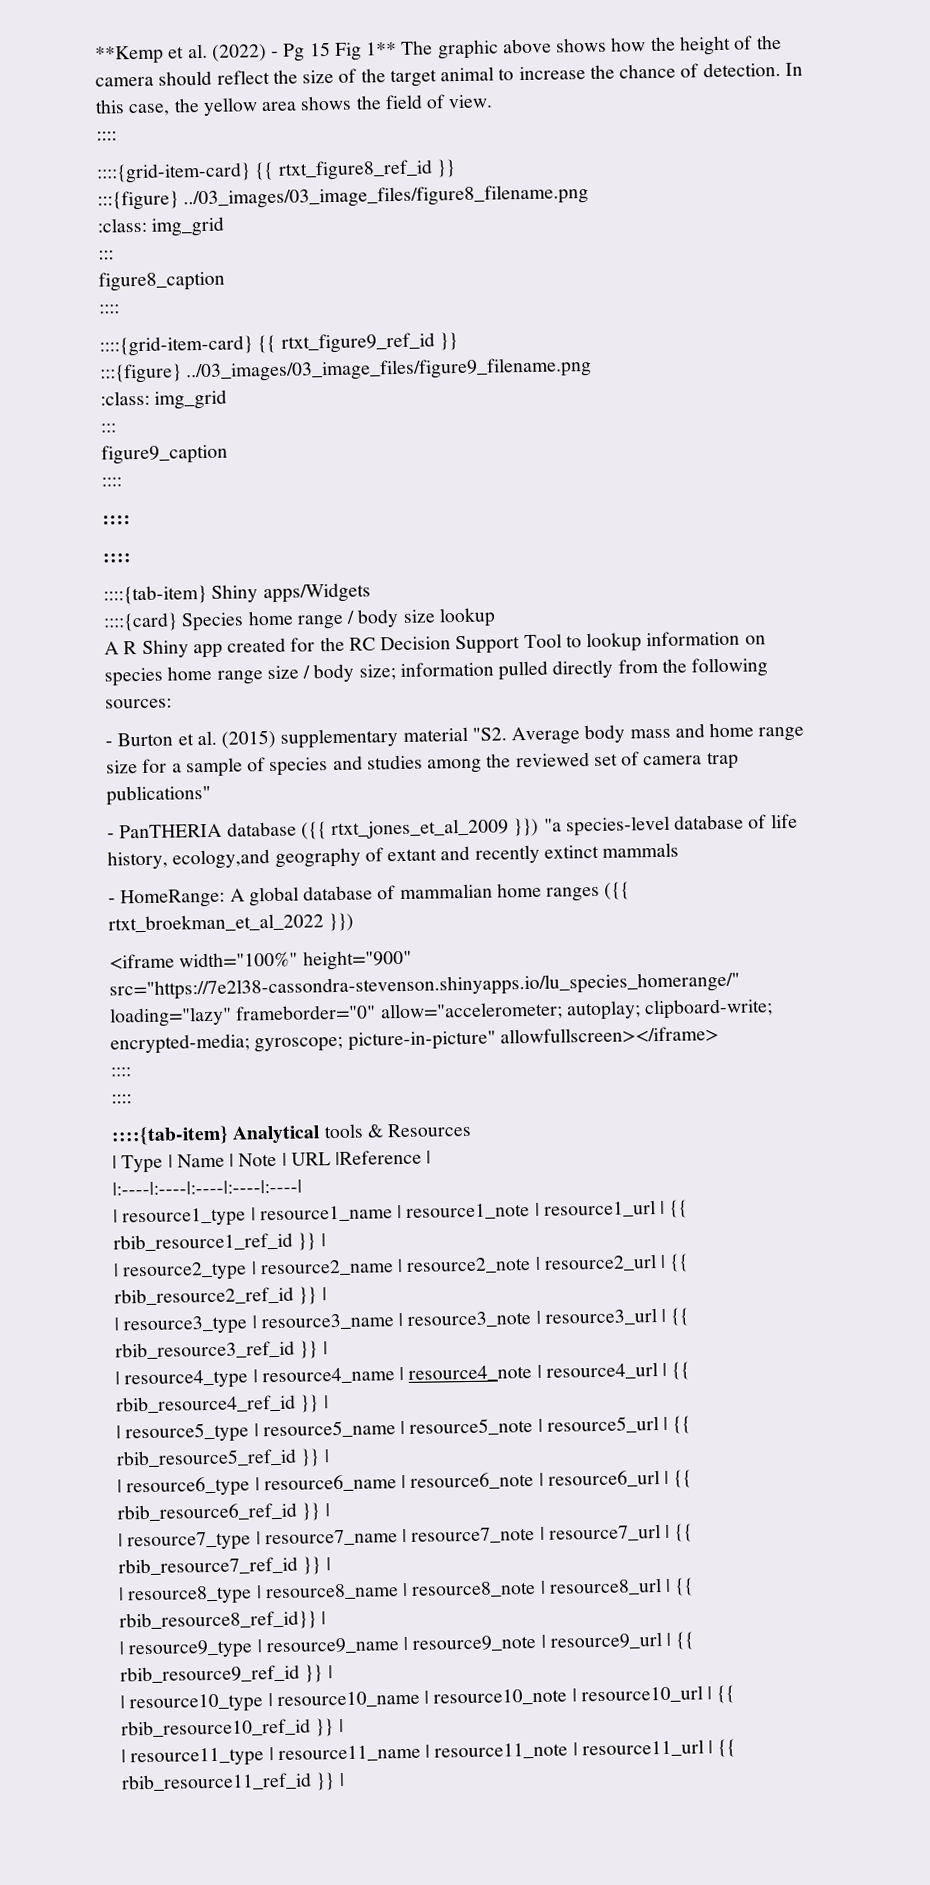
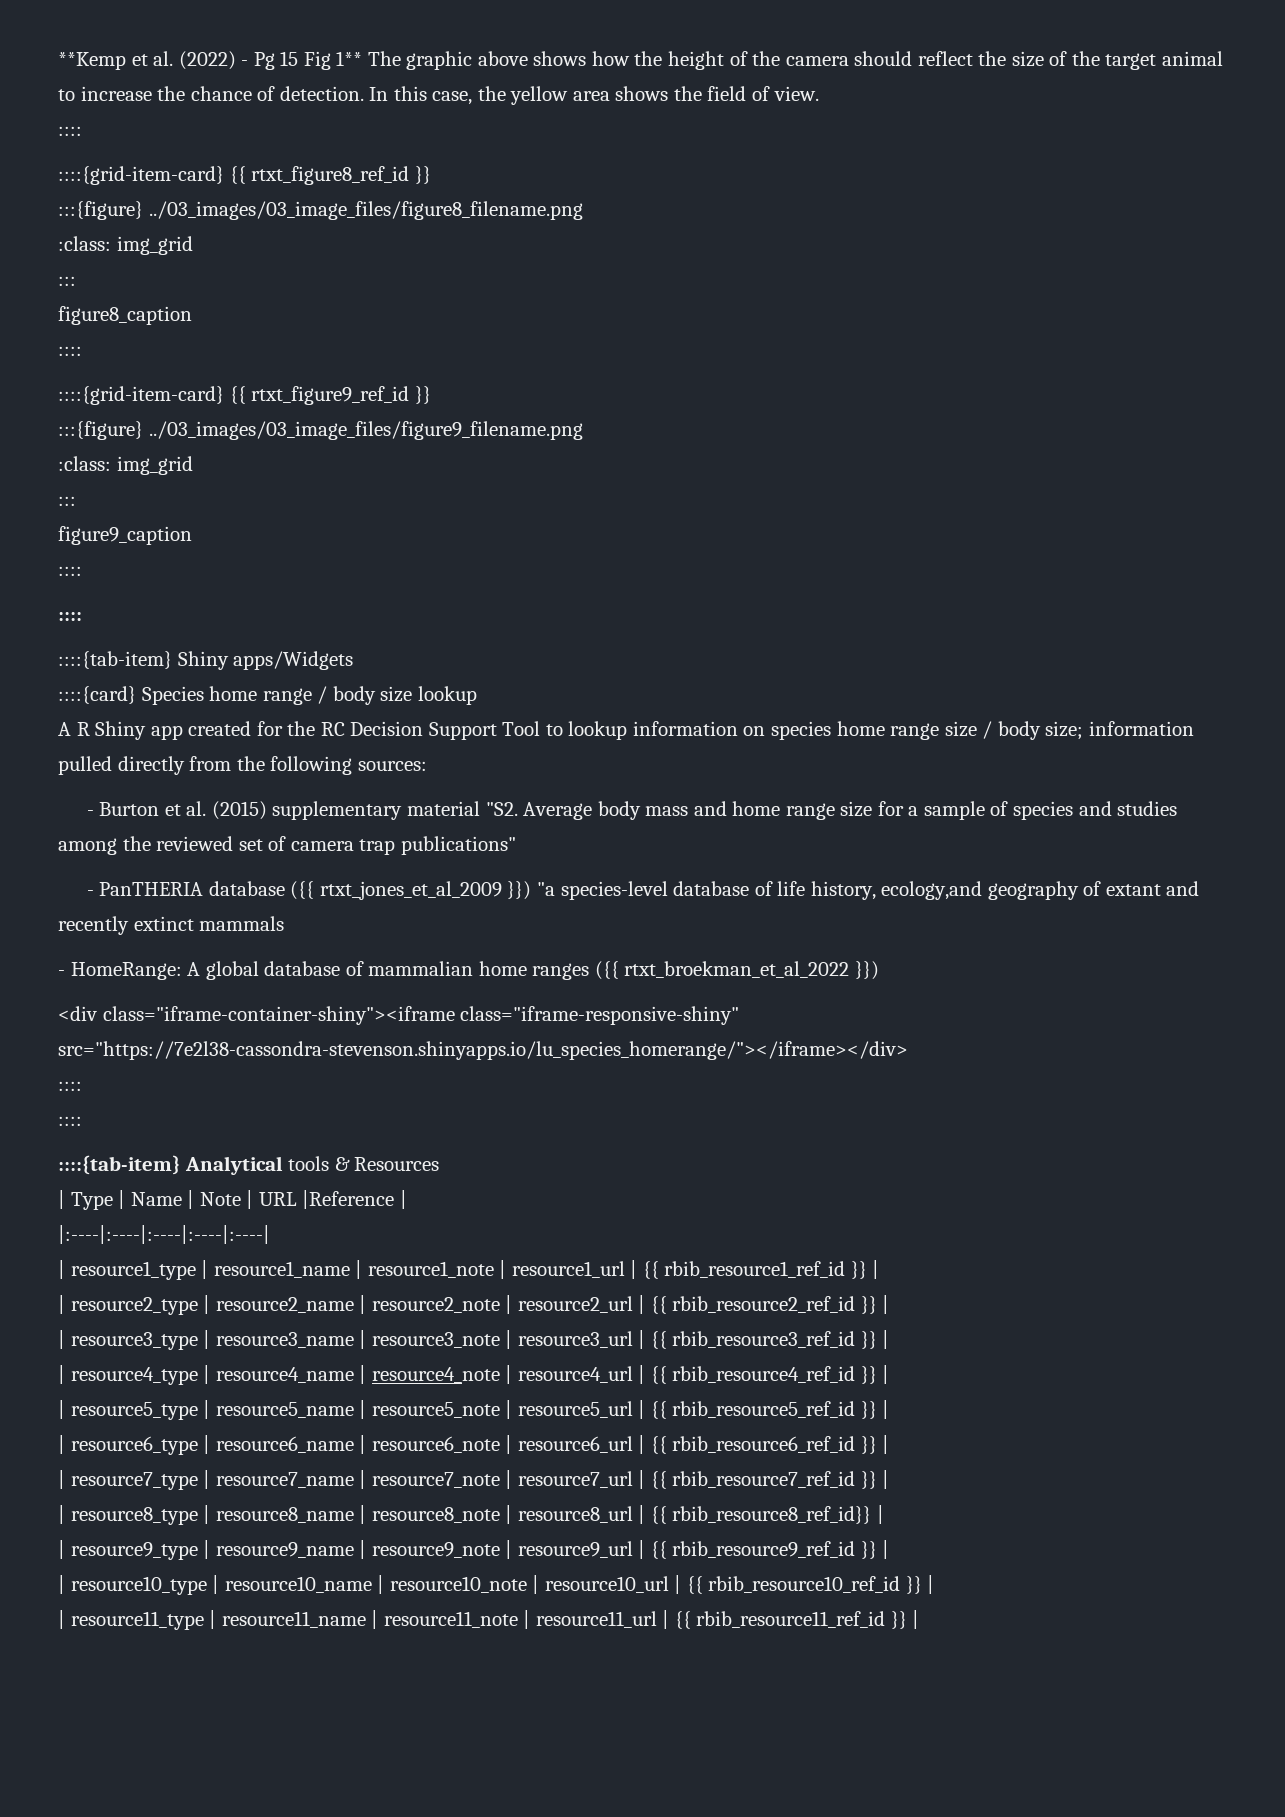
[102,553,132,563] // :::: -> (82, 616) none
[109,949,412,971] [109,971,740,1001] [109,998,774,1028] [110,1026,719,1055] <iframe width="100%" height="900" src="https://7e2l38-cassondra-stevenson.shinyapps.io/lu_species_homerange/" loading="lazy" frameborder="0" allow="accelerometer; autoplay; clipboard-write; encrypted-media; gyroscope; picture-in-picture" allowfullscreen></iframe> -> [58,1006,740,1025] [58,1041,908,1060] <div class="iframe-container-shiny"><iframe class="iframe-responsive-shiny" src="https://7e2l38-cassondra-stevenson.shinyapps.io/lu_species_homerange/"></iframe></div>

